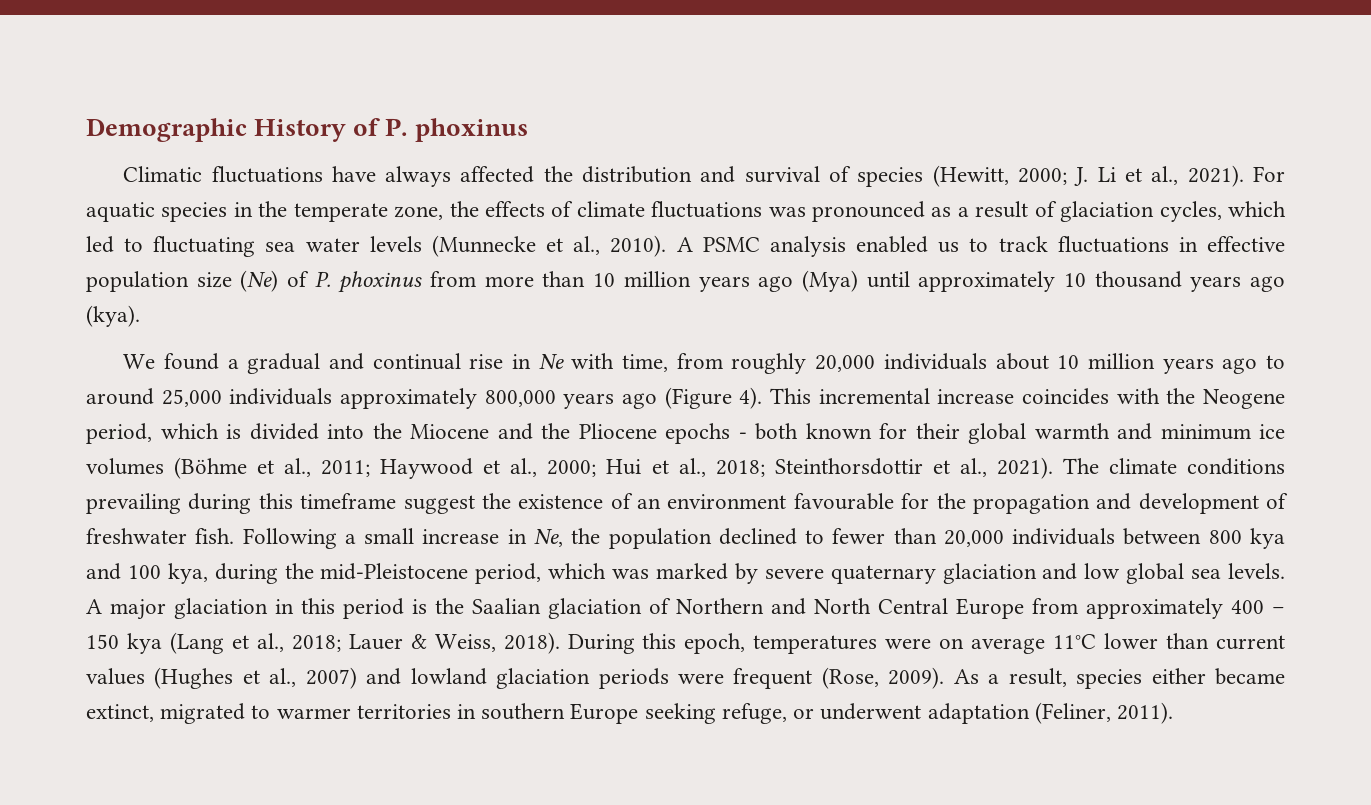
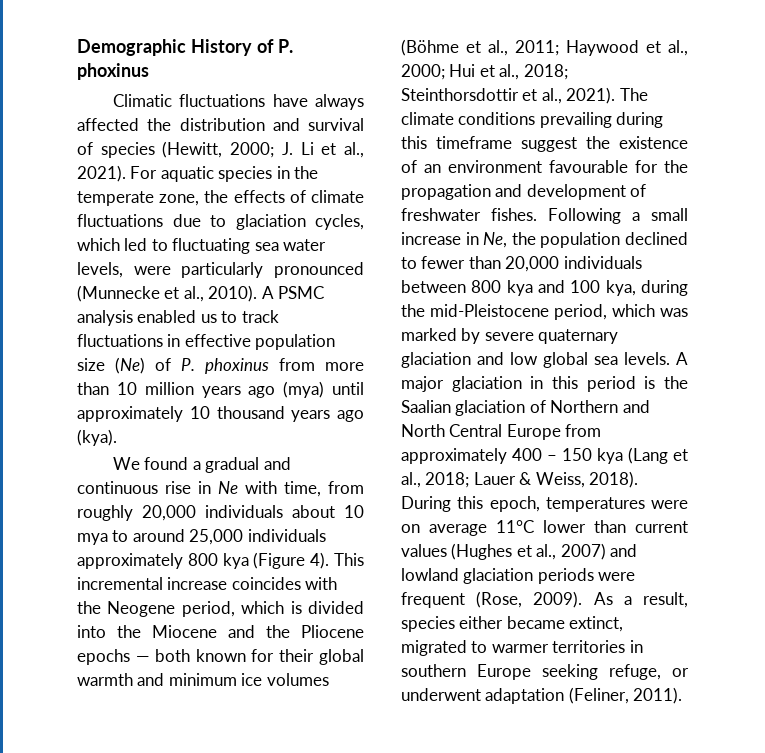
[768,201,1057,222] was pronounced as a result of -> [172,214,226,227] due to
[369,236,422,252] levels -> [77,262,364,278] levels, were particularly pronounced
[801,270,858,292] (Mya) -> [283,381,325,398] (mya)
[372,353,461,370] continual -> [77,481,158,494] continuous
[1087,353,1258,374] million years ago -> [77,533,108,545] mya
[484,390,657,409] 800,000 years ago -> [187,553,249,569] 800 kya
[738,432,747,439] - -> [135,656,149,662] —
[195,528,235,544] fish. -> [491,208,537,221] fishes.

